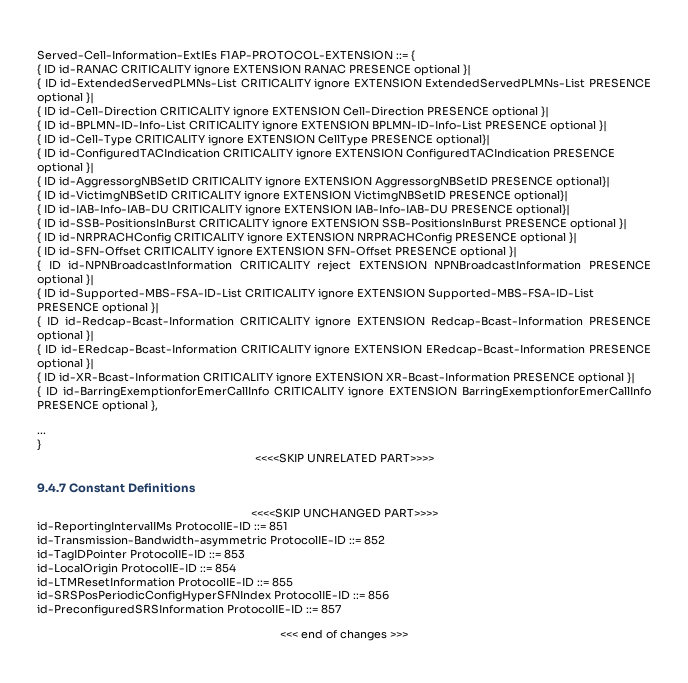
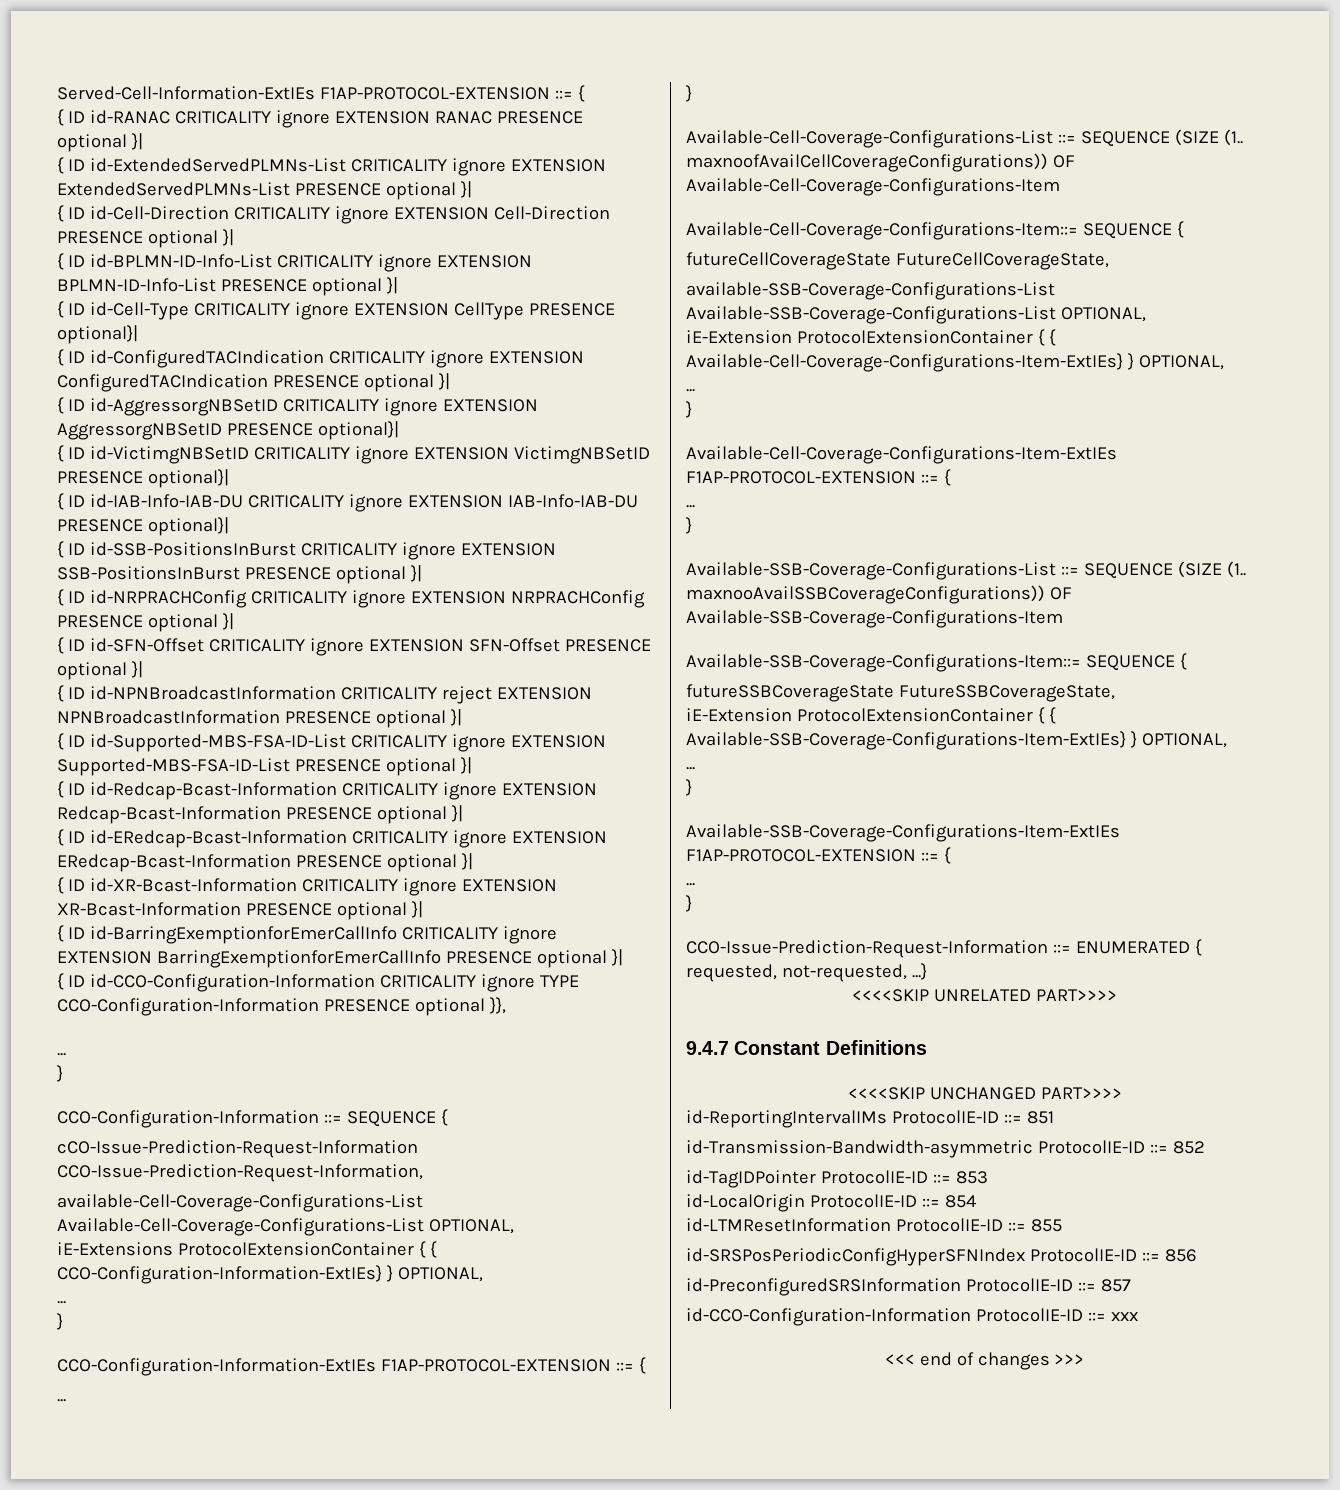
[151,400,158,412] [37,432,46,434] [37,439,41,451] }, // ... // } -> [611,949,623,966] [57,973,579,992] [57,997,506,1016] [57,1053,66,1056] [57,1065,63,1082] [57,1109,448,1128] [57,1140,418,1158] [57,1164,423,1182] [57,1194,423,1212] [57,1218,514,1236] [57,1241,437,1258] [57,1265,483,1284] [57,1301,66,1304] [57,1313,63,1330] [57,1357,646,1376] [57,1399,66,1402] [686,85,692,102] [686,129,1243,148] [686,153,1075,172] [686,178,1060,196] [686,221,1184,240] [686,252,1109,270] [686,282,1055,300] [686,306,1146,324] [686,329,1056,346] [686,353,1224,372] [686,389,695,392] [686,401,692,418] [686,446,1117,464] [686,469,951,486] [686,505,695,508] [686,517,692,534] [686,561,1246,580] [686,585,1072,604] [686,610,1063,628] [686,653,1187,672] [686,684,1115,702] [686,707,1056,724] [686,731,1227,750] [686,767,695,770] [686,779,692,796] [686,824,1120,842] [686,847,951,864] [686,883,695,886] [686,895,692,912] [686,939,1202,958] [686,963,927,982] }| // { ID id-CCO-Configuration-Information CRITICALITY ignore TYPE CCO-Configuration-Information PRESENCE optional }}, // ... // } // CCO-Configuration-Information ::= SEQUENCE { // cCO-Issue-Prediction-Request-Information CCO-Issue-Prediction-Request-Information, // available-Cell-Coverage-Configurations-List Available-Cell-Coverage-Configurations-List OPTIONAL, // iE-Extensions ProtocolExtensionContainer { { CCO-Configuration-Information-ExtIEs} } OPTIONAL, // ... // } // CCO-Configuration-Information-ExtIEs F1AP-PROTOCOL-EXTENSION ::= { // ... // } // Available-Cell-Coverage-Configurations-List ::= SEQUENCE (SIZE (1.. maxnoofAvailCellCoverageConfigurations)) OF Available-Cell-Coverage-Configurations-Item // Available-Cell-Coverage-Configurations-Item::= SEQUENCE { // futureCellCoverageState FutureCellCoverageState, // available-SSB-Coverage-Configurations-List Available-SSB-Coverage-Configurations-List OPTIONAL, // iE-Extension ProtocolExtensionContainer { { Available-Cell-Coverage-Configurations-Item-ExtIEs} } OPTIONAL, // ... // } // Available-Cell-Coverage-Configurations-Item-ExtIEs F1AP-PROTOCOL-EXTENSION ::= { // ... // } // Available-SSB-Coverage-Configurations-List ::= SEQUENCE (SIZE (1.. maxnooAvailSSBCoverageConfigurations)) OF Available-SSB-Coverage-Configurations-Item // Available-SSB-Coverage-Configurations-Item::= SEQUENCE { // futureSSBCoverageState FutureSSBCoverageState, // iE-Extension ProtocolExtensionContainer { { Available-SSB-Coverage-Configurations-Item-ExtIEs} } OPTIONAL, // ... // } // Available-SSB-Coverage-Configurations-Item-ExtIEs F1AP-PROTOCOL-EXTENSION ::= { // ... // } // CCO-Issue-Prediction-Request-Information ::= ENUMERATED { requested, not-requested, ...}
(341, 609) none -> [686,1308,1138,1326] // id-CCO-Configuration-Information ProtocolIE-ID ::= xxx

